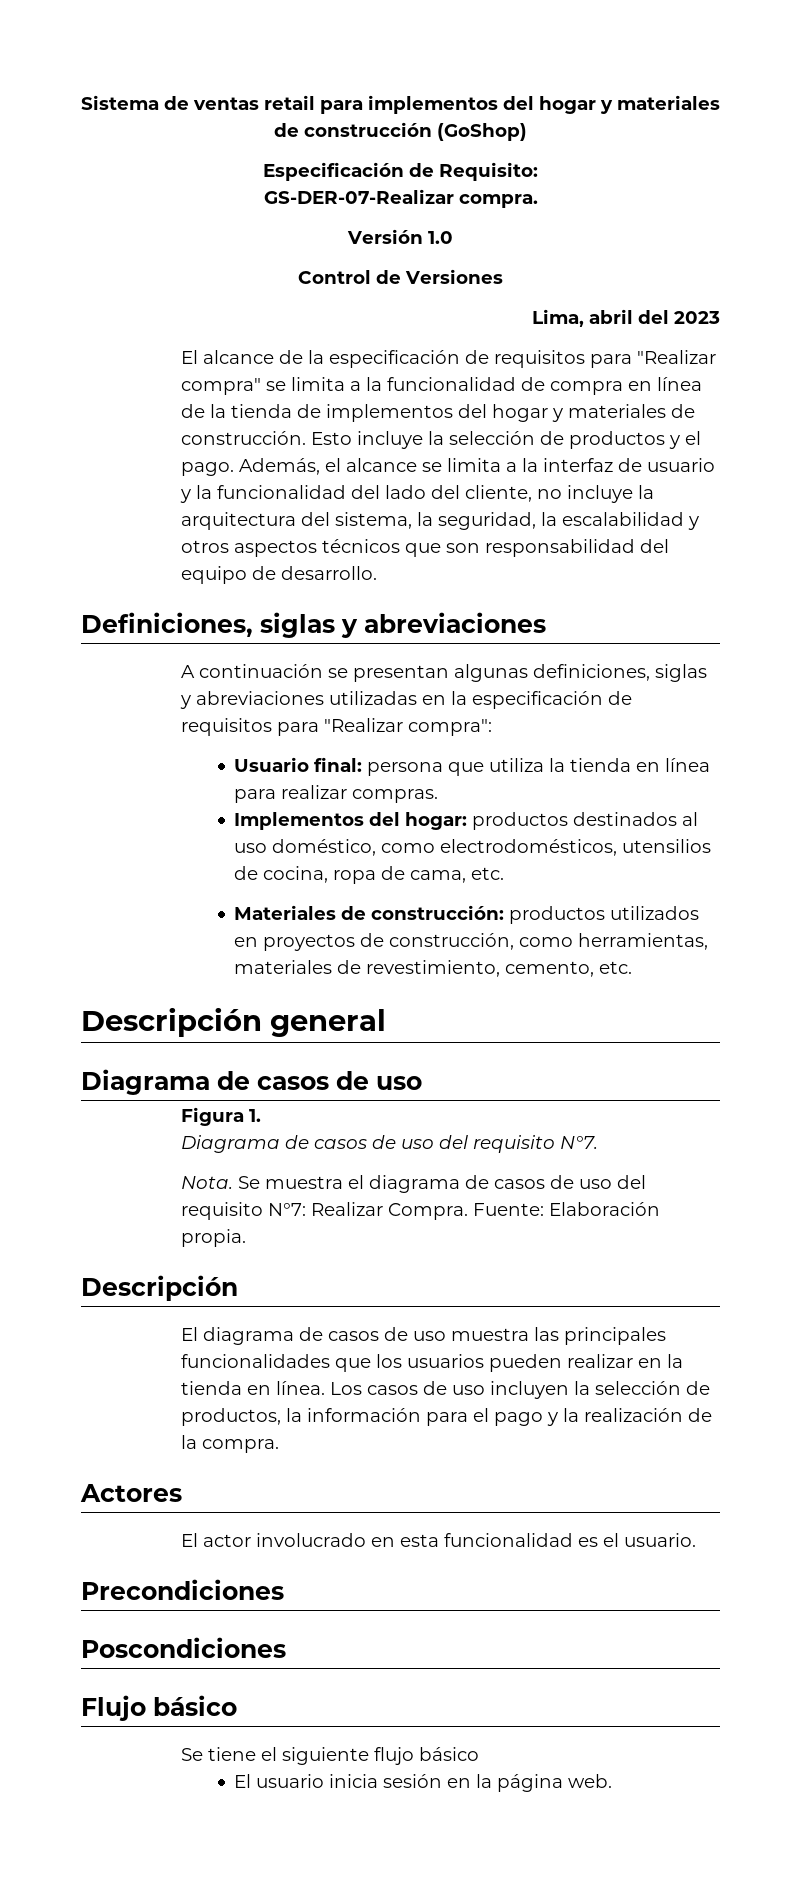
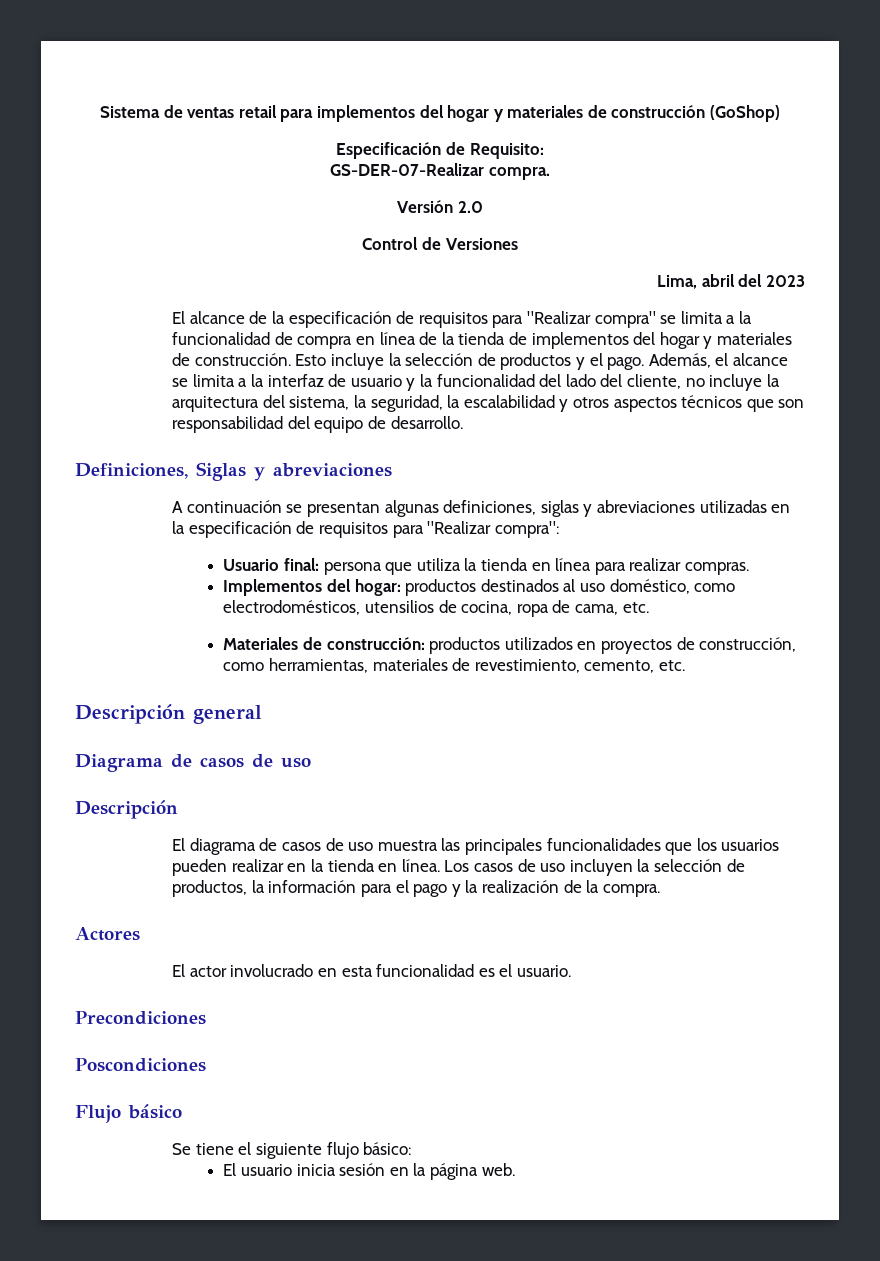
[428,231,453,244] 1.0 -> [457,201,483,213] 2.0
[260,612,335,638] siglas -> [196,462,246,481] Siglas
[180,1107,261,1126] [180,1135,598,1153] [180,1175,646,1193] [180,1202,660,1220] [180,1229,246,1247] // Figura 1. // Diagrama de casos de uso del requisito N°7. // Nota. Se muestra el diagrama de casos de uso del requisito N°7: Realizar Compra. Fuente: Elaboración propia. -> (311, 763) none
[418,1747,479,1761] básico -> [363,1142,412,1155] básico:

